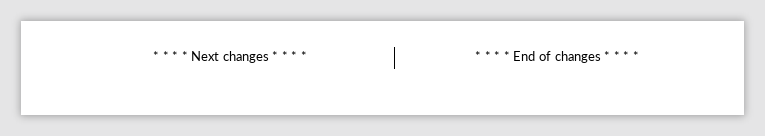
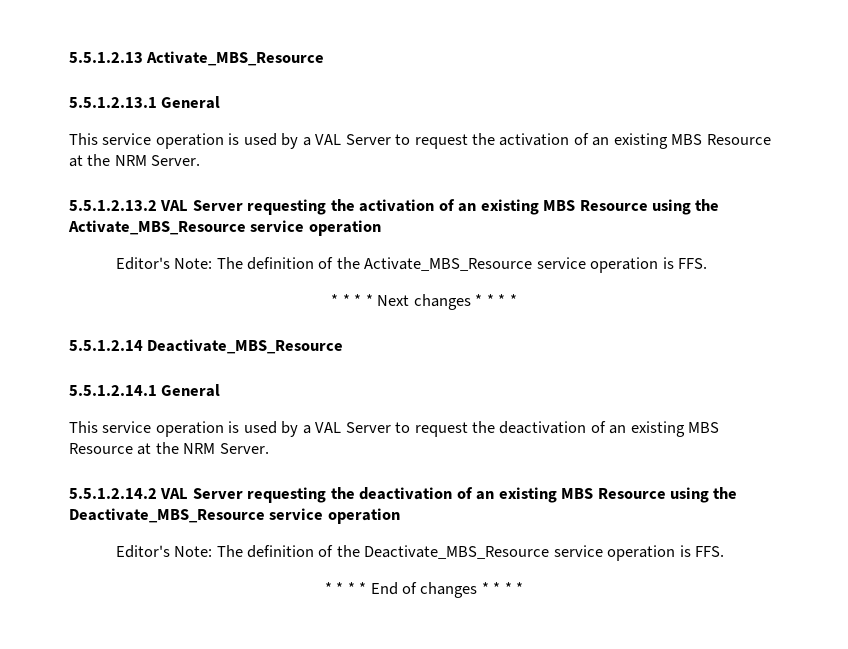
(153, 56) none -> [69,51,325,66] [69,96,221,109] [69,133,771,149] [69,154,201,167] [69,199,720,215] [68,220,381,236] [115,257,708,273] 5.5.1.2.13 Activate_MBS_Resource // 5.5.1.2.13.1 General // This service operation is used by a VAL Server to request the activation of an existing MBS Resource at the NRM Server. // 5.5.1.2.13.2 VAL Server requesting the activation of an existing MBS Resource using the Activate_MBS_Resource service operation // Editor's Note: The definition of the Activate_MBS_Resource service operation is FFS. //
(307, 56) none -> [69,339,344,354] [69,384,221,397] [69,421,720,437] [69,442,269,455] [69,487,738,503] [69,508,400,524] [115,545,725,561] // 5.5.1.2.14 Deactivate_MBS_Resource // 5.5.1.2.14.1 General // This service operation is used by a VAL Server to request the deactivation of an existing MBS Resource at the NRM Server. // 5.5.1.2.14.2 VAL Server requesting the deactivation of an existing MBS Resource using the Deactivate_MBS_Resource service operation // Editor's Note: The definition of the Deactivate_MBS_Resource service operation is FFS.

